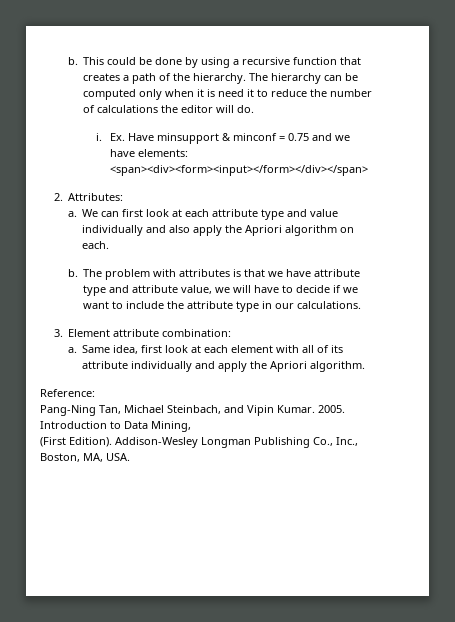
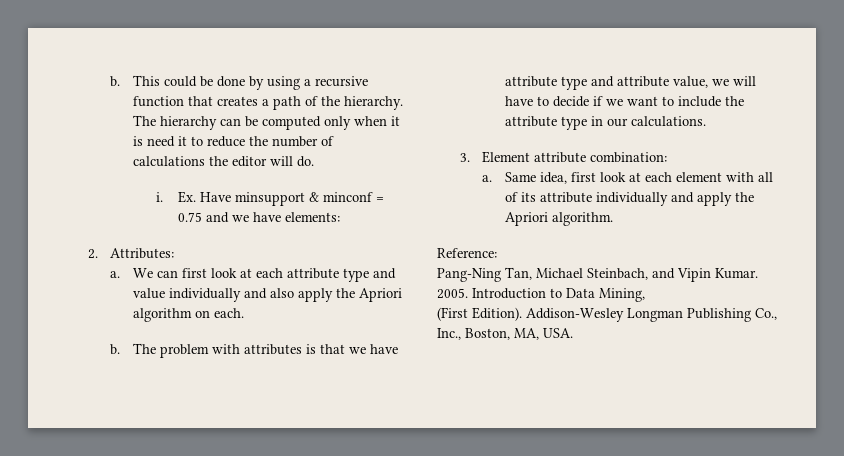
[109,165,368,176] <span><div><form><input></form></div></span> -> (341, 217) none

